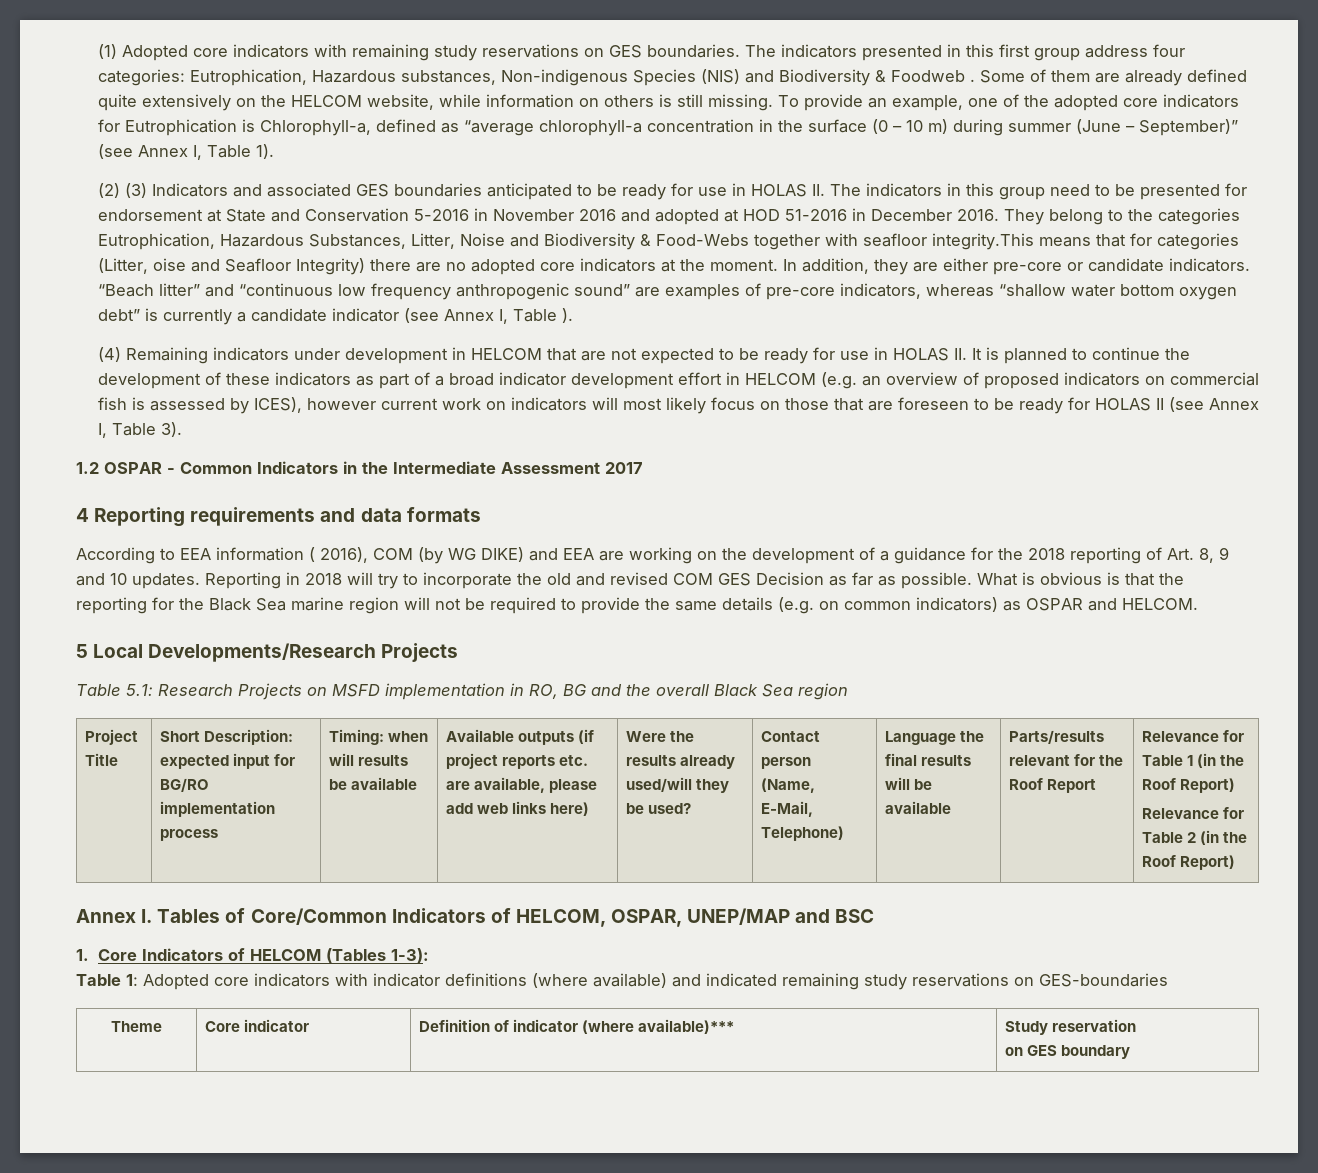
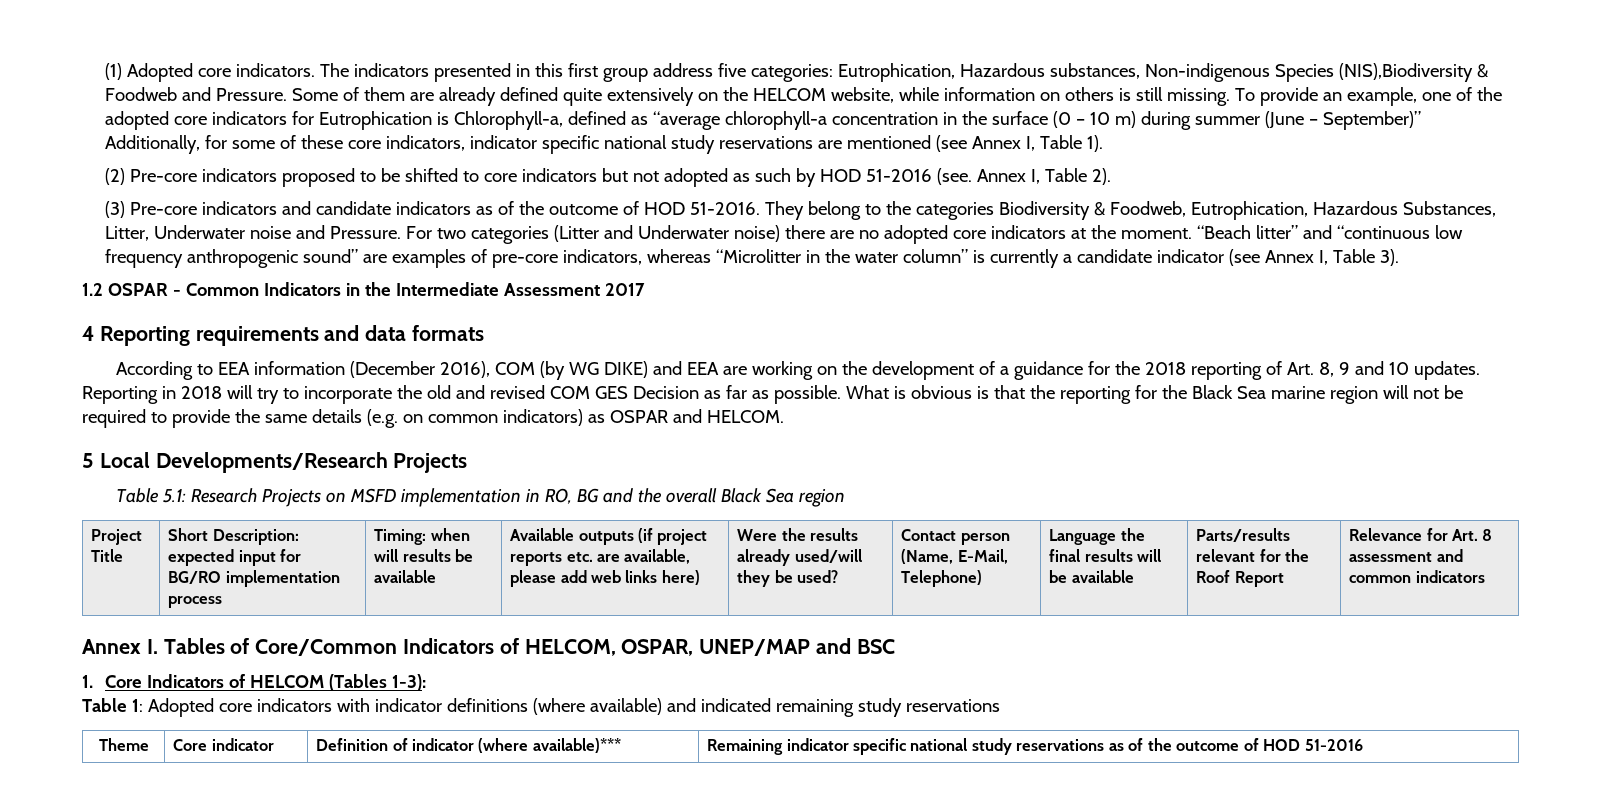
[232,44,740,61] indicators with remaining study reservations on GES boundaries. -> [235,63,315,77] indicators.
[1152,44,1185,57] four -> [717,63,746,77] five
[700,69,975,86] (NIS) and Biodiversity & Foodweb . -> [1338,63,1488,82] [104,87,287,101] (NIS),Biodiversity & Foodweb and Pressure.
(1238, 127) none -> [104,135,931,154] Additionally, for some of these core indicators, indicator specific national study reservations are mentioned
[124,183,1247,200] [97,208,999,225] (3) Indicators and associated GES boundaries anticipated to be ready for use in HOLAS II. The indicators in this group need to be presented for endorsement at State and Conservation 5-2016 in November 2016 and adopted at HOD 51-2016 in December 2016. -> [129,168,1111,187] [104,201,760,218] Pre-core indicators proposed to be shifted to core indicators but not adopted as such by HOD 51-2016 (see. Annex I, Table 2). // (3) Pre-core indicators and candidate indicators as of the outcome of HOD 51-2016.
(1240, 216) none -> [998,201,1186,220] Biodiversity & Foodweb,
[459,233,1239,250] [97,258,365,275] Noise and Biodiversity & Food-Webs together with seafloor integrity.This means that for categories (Litter, oise and Seafloor Integrity) -> [153,225,780,244] Underwater noise and Pressure. For two categories (Litter and Underwater noise)
[782,258,1250,275] In addition, they are either pre-core or candidate indicators. -> (1192, 233) none
[998,284,1237,300] [97,309,140,321] “shallow water bottom oxygen debt” -> [715,249,968,263] “Microlitter in the water column”
[561,308,573,323] [97,347,1190,364] [97,372,1259,389] [97,397,1259,414] [97,423,156,438] ). // (4) Remaining indicators under development in HELCOM that are not expected to be ready for use in HOLAS II. It is planned to continue the development of these indicators as part of a broad indicator development effort in HELCOM (e.g. an overview of proposed indicators on commercial fish is assessed by ICES), however current work on indicators will most likely focus on those that are foreseen to be ready for HOLAS II (see Annex I, Table -> (1375, 256) none
[309,547,315,562] ( -> [350,361,436,378] (December
[1141,753,1244,768] [1141,778,1235,793] [1141,807,1244,819] [1141,830,1247,845] [1141,855,1235,870] Table 1 (in the Roof Report) // Relevance for Table 2 (in the Roof Report) -> [1452,529,1493,541] [1349,549,1463,562] [1349,570,1485,583] Art. 8 assessment and common indicators
[1014,973,1168,987] on GES-boundaries -> (1000, 705) none
[1004,1019,1136,1035] [1004,1045,1130,1059] Study reservation // on GES boundary -> [707,738,1363,755] Remaining indicator specific national study reservations as of the outcome of HOD 51-2016

